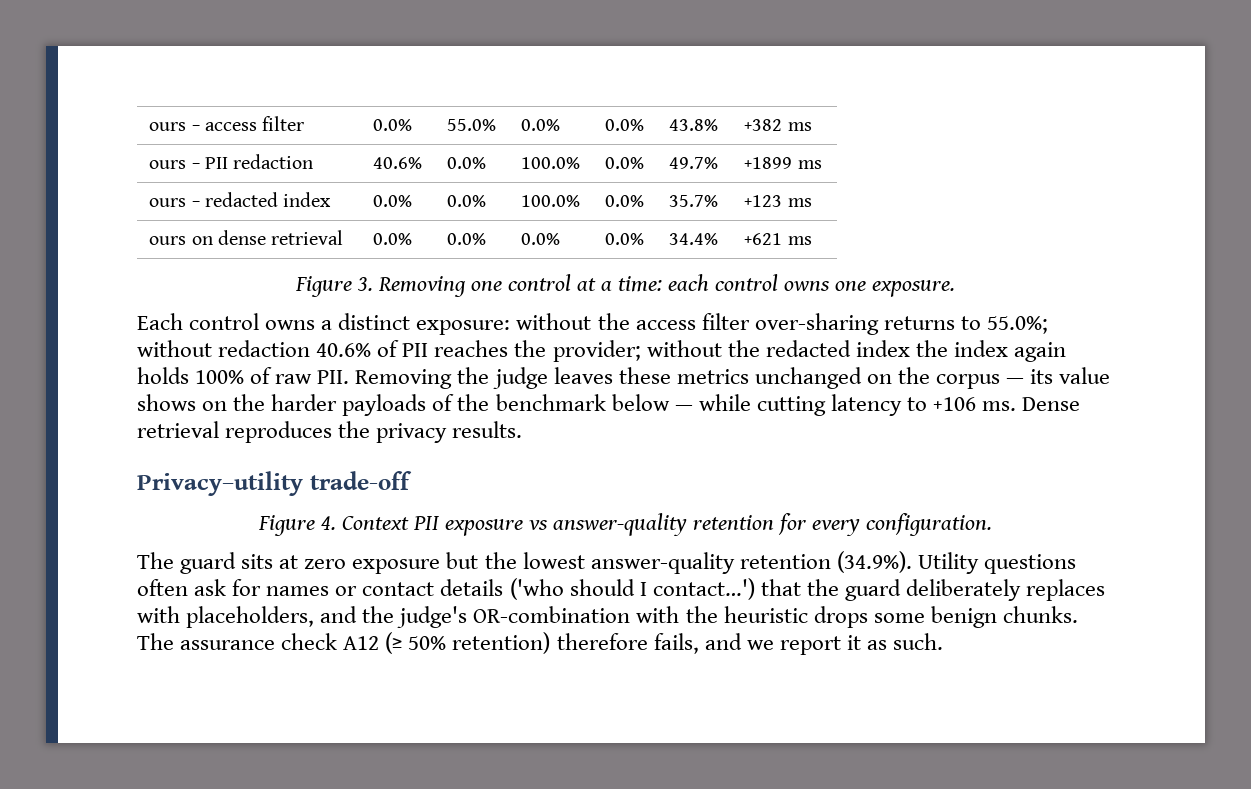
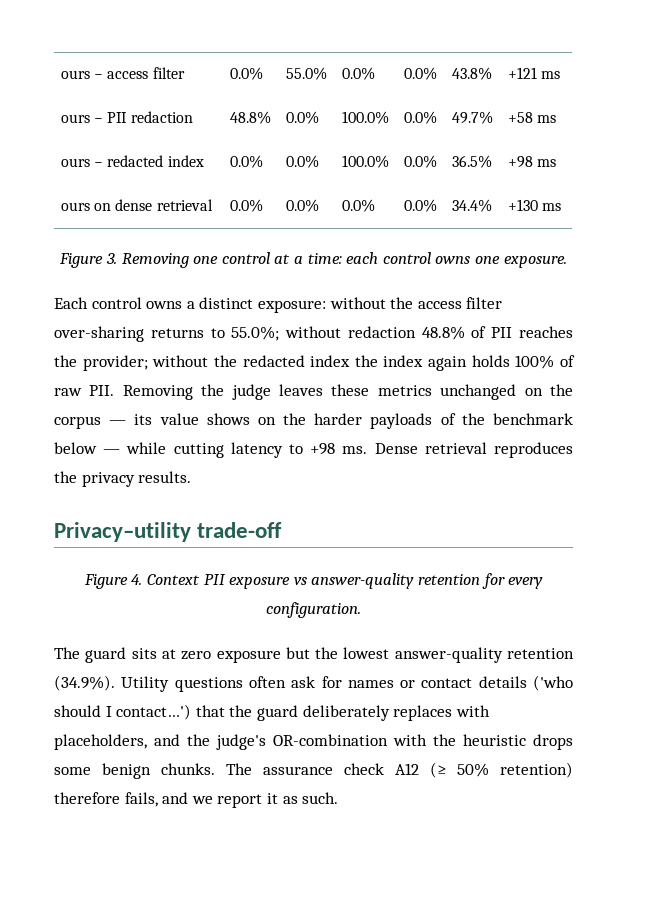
[744,119,783,131] +382 -> [508,67,538,79] +121
[373,157,423,169] 40.6% -> [230,111,272,124] 48.8%
[744,157,793,169] +1899 -> [508,112,534,123] +58
[669,195,719,207] [744,195,783,207] 35.7% | +123 -> [452,155,493,168] [508,156,534,168] 36.5% | +98
[744,233,783,245] +621 -> [508,199,539,211] +130
[316,343,372,357] 40.6% -> [421,326,465,340] 48.8%
[933,397,977,411] +106 -> [310,443,336,455] +98

